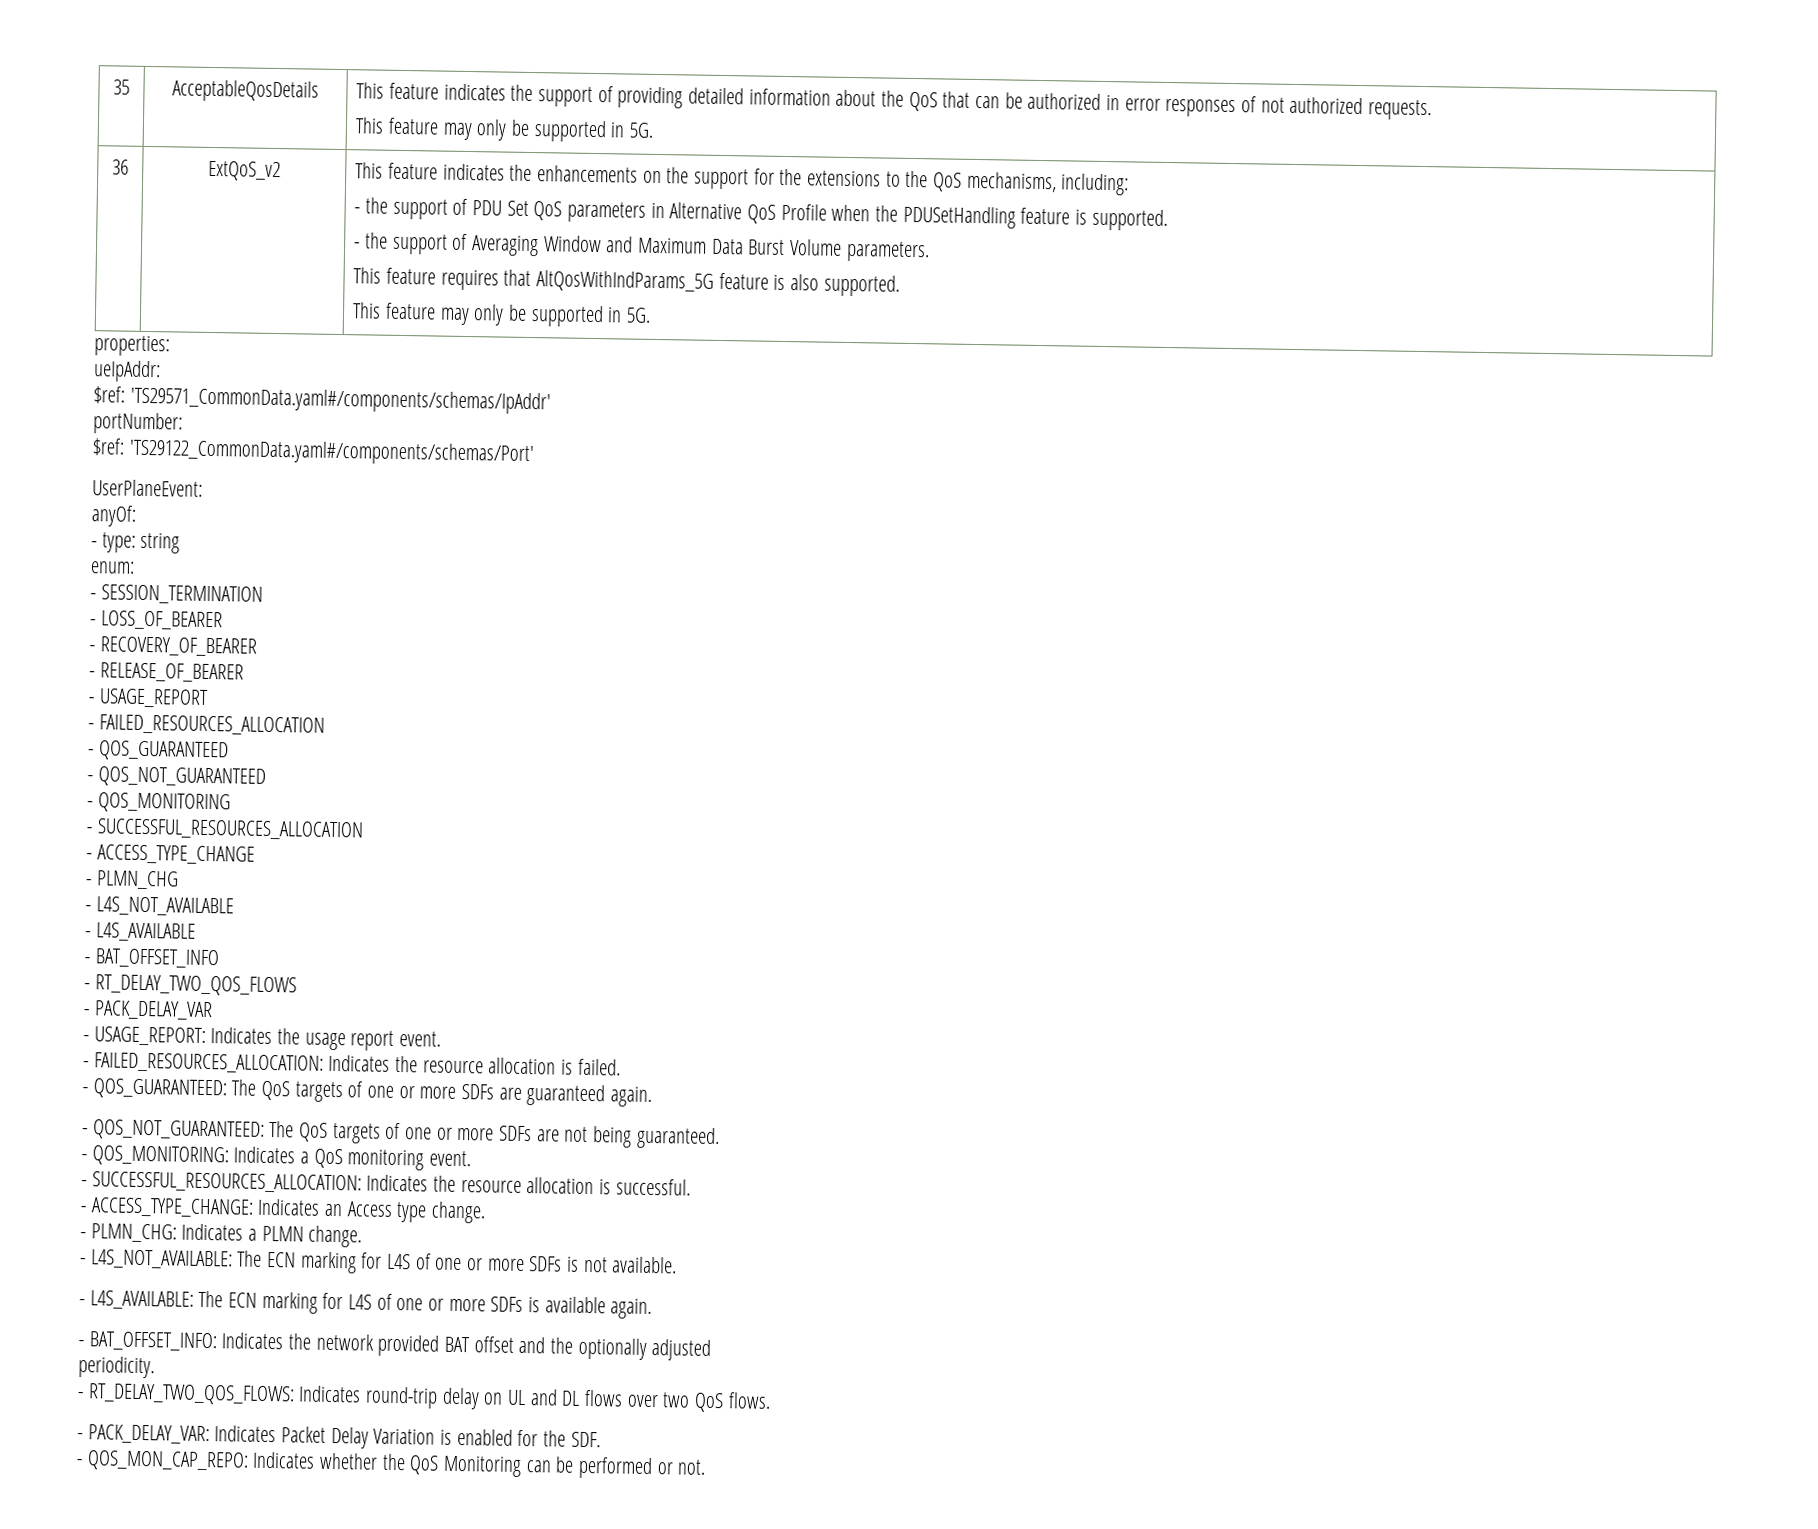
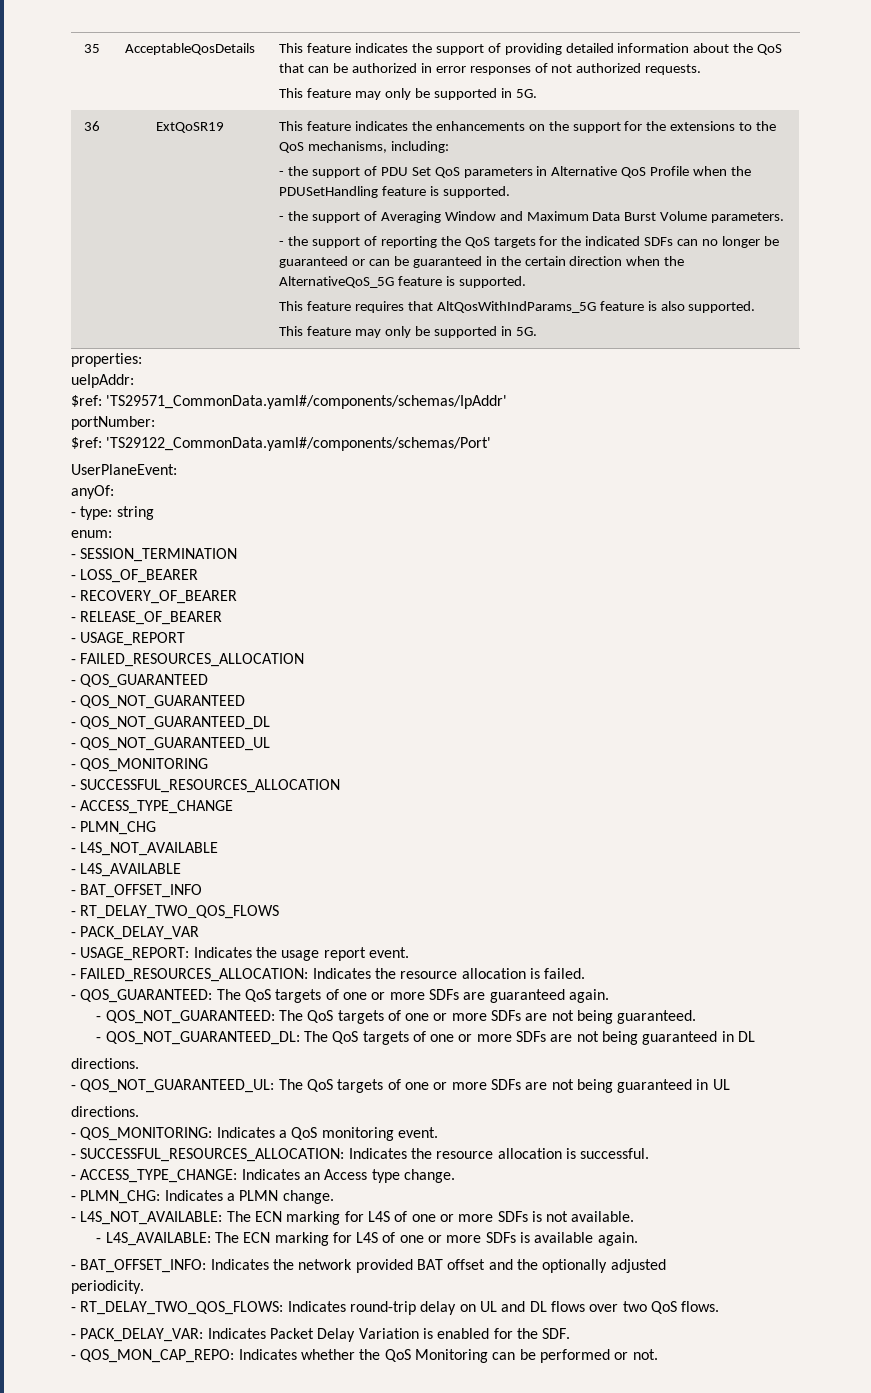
[208,160,281,182] ExtQoS_v2 -> [156,122,224,133] ExtQoSR19
(930, 251) none -> [279,236,779,248] [279,256,685,268] [279,276,526,288] // - the support of reporting the QoS targets for the indicated SDFs can no longer be guaranteed or can be guaranteed in the certain direction when the AlternativeQoS_5G feature is supported.
(266, 777) none -> [71,716,271,730] [71,737,271,751] // - QOS_NOT_GUARANTEED_DL // - QOS_NOT_GUARANTEED_UL
(720, 1138) none -> [96,1031,756,1045] [71,1058,139,1069] [71,1079,730,1093] [71,1106,139,1117] // - QOS_NOT_GUARANTEED_DL: The QoS targets of one or more SDFs are not being guaranteed in DL // directions. // - QOS_NOT_GUARANTEED_UL: The QoS targets of one or more SDFs are not being guaranteed in UL // directions.

